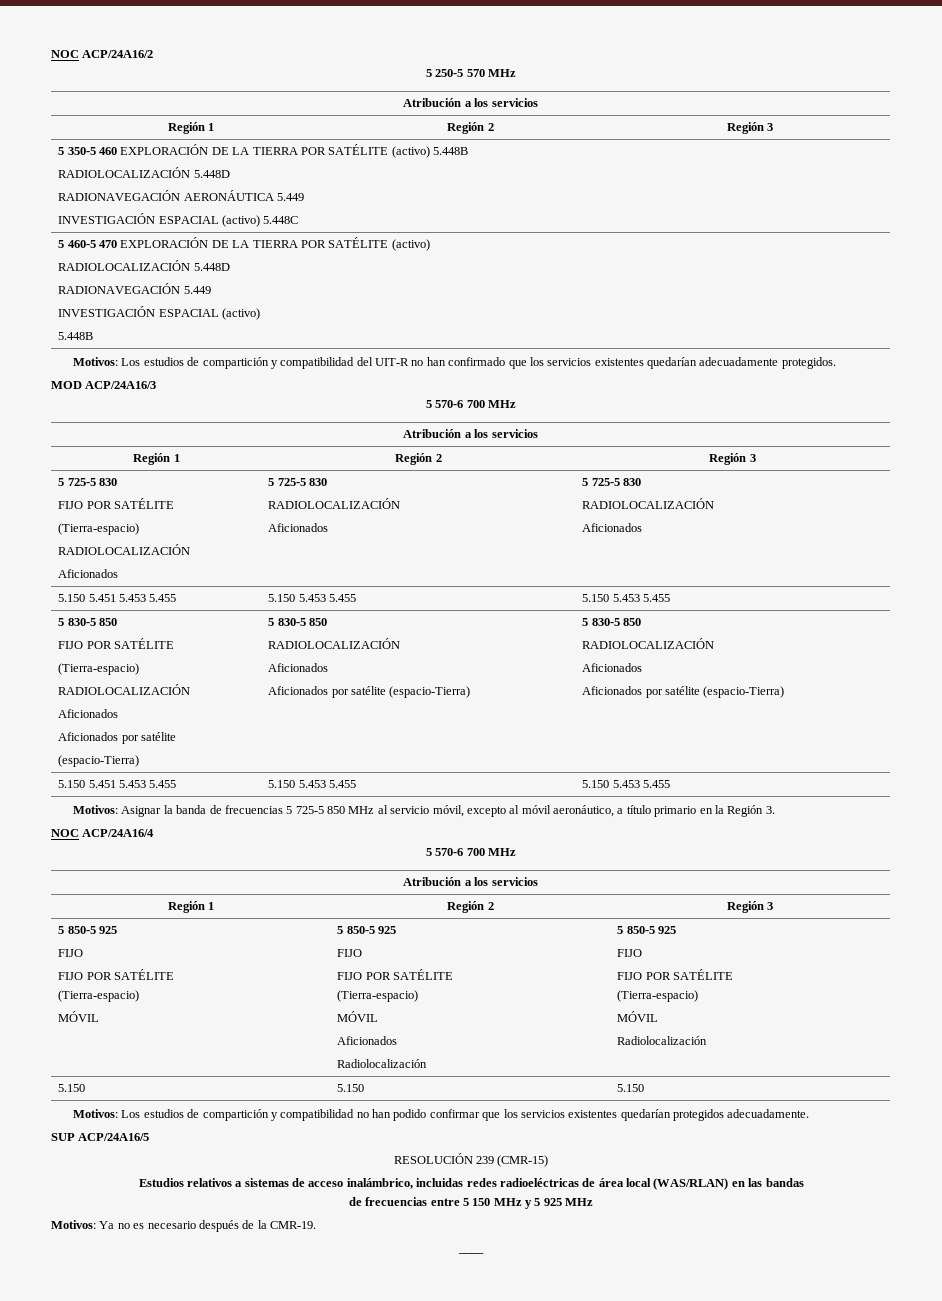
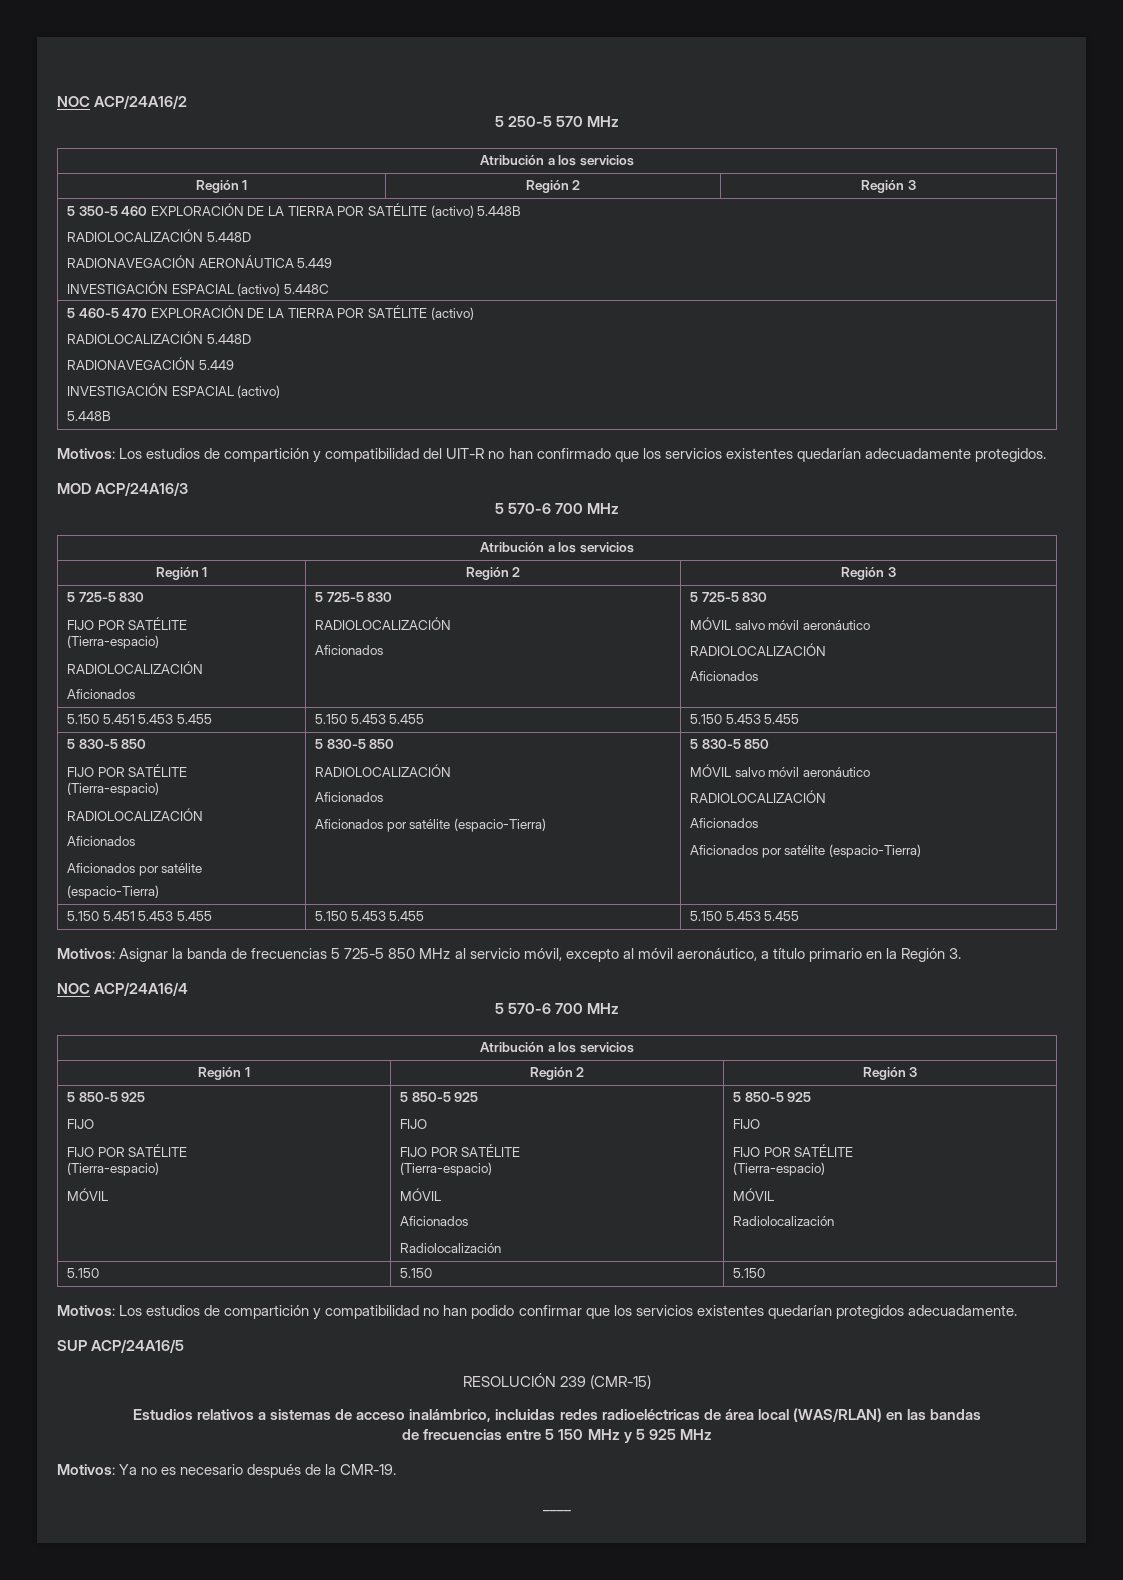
(642, 482) none -> [689,617,870,630] // MÓVIL salvo móvil aeronáutico
(642, 622) none -> [689,764,870,777] // MÓVIL salvo móvil aeronáutico

